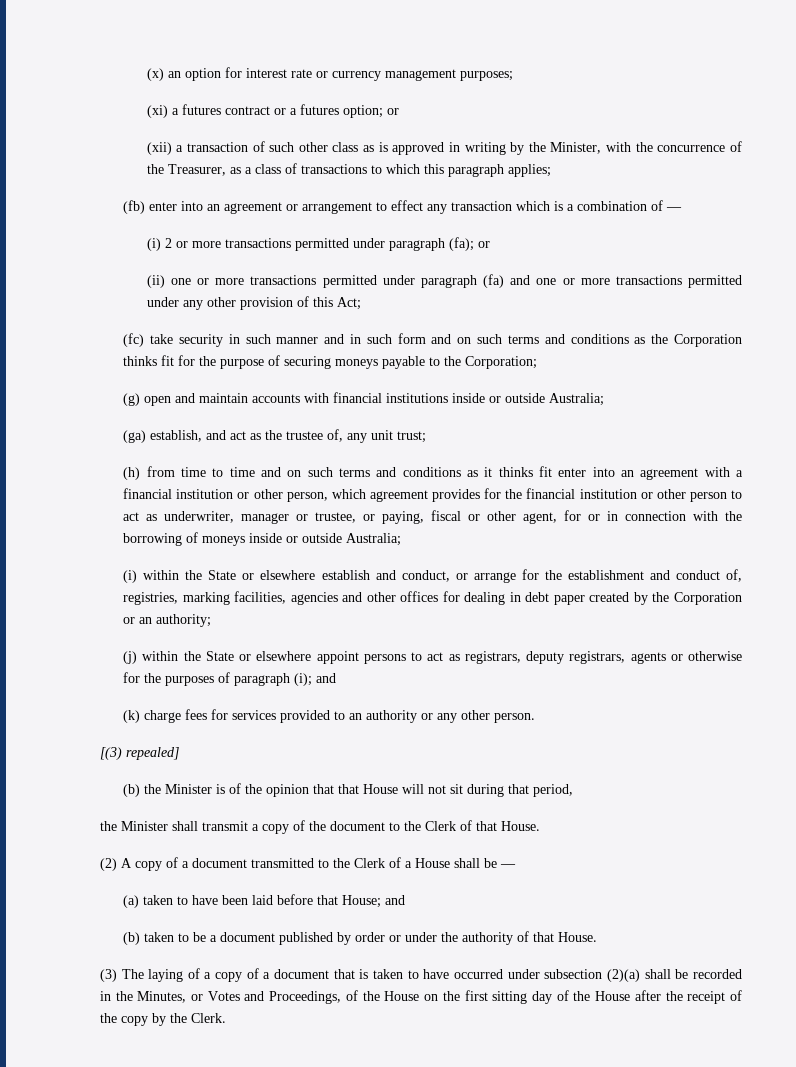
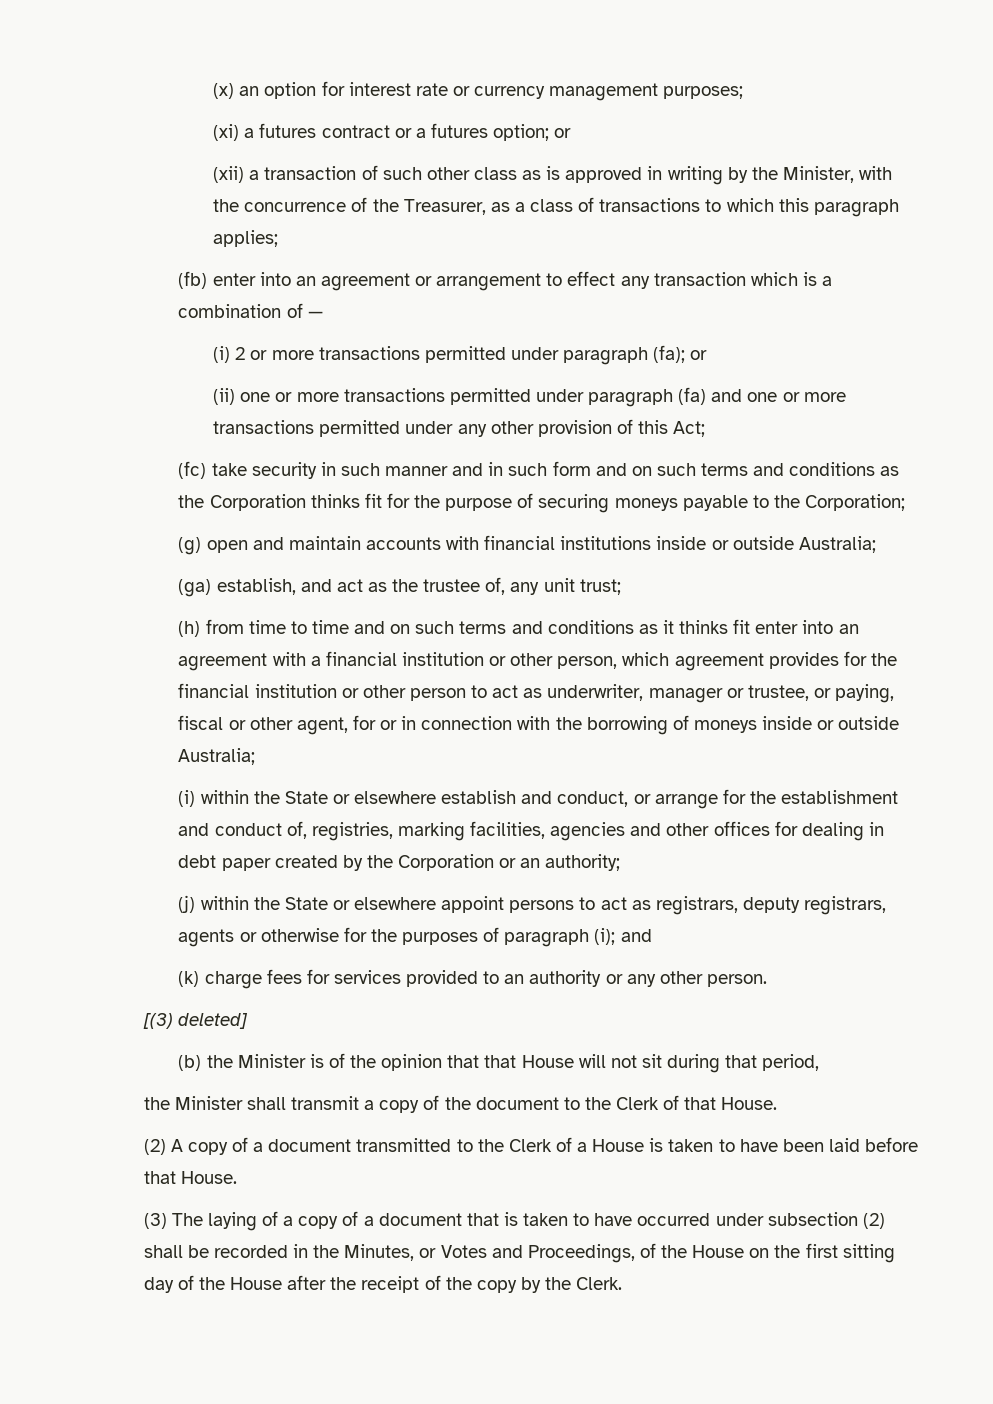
[125,747,179,760] repealed] -> [177,1013,248,1029] deleted]
[453,858,516,868] [123,895,140,908] shall be — // (a) -> [649,1138,664,1152] is
[342,895,406,908] [123,931,555,945] House; and // (b) taken to be a document published by order or under the authority of that -> (176, 1177) none
[607,969,641,982] (2)(a) -> [862,1213,885,1229] (2)

